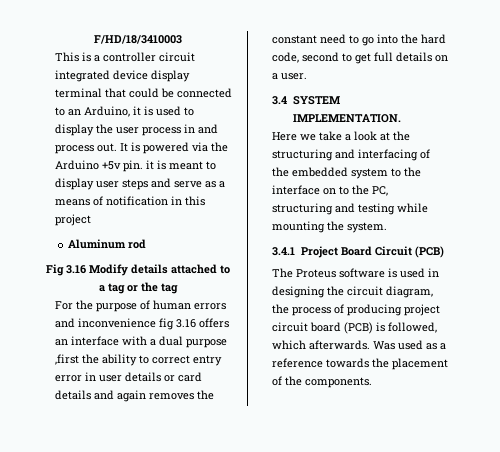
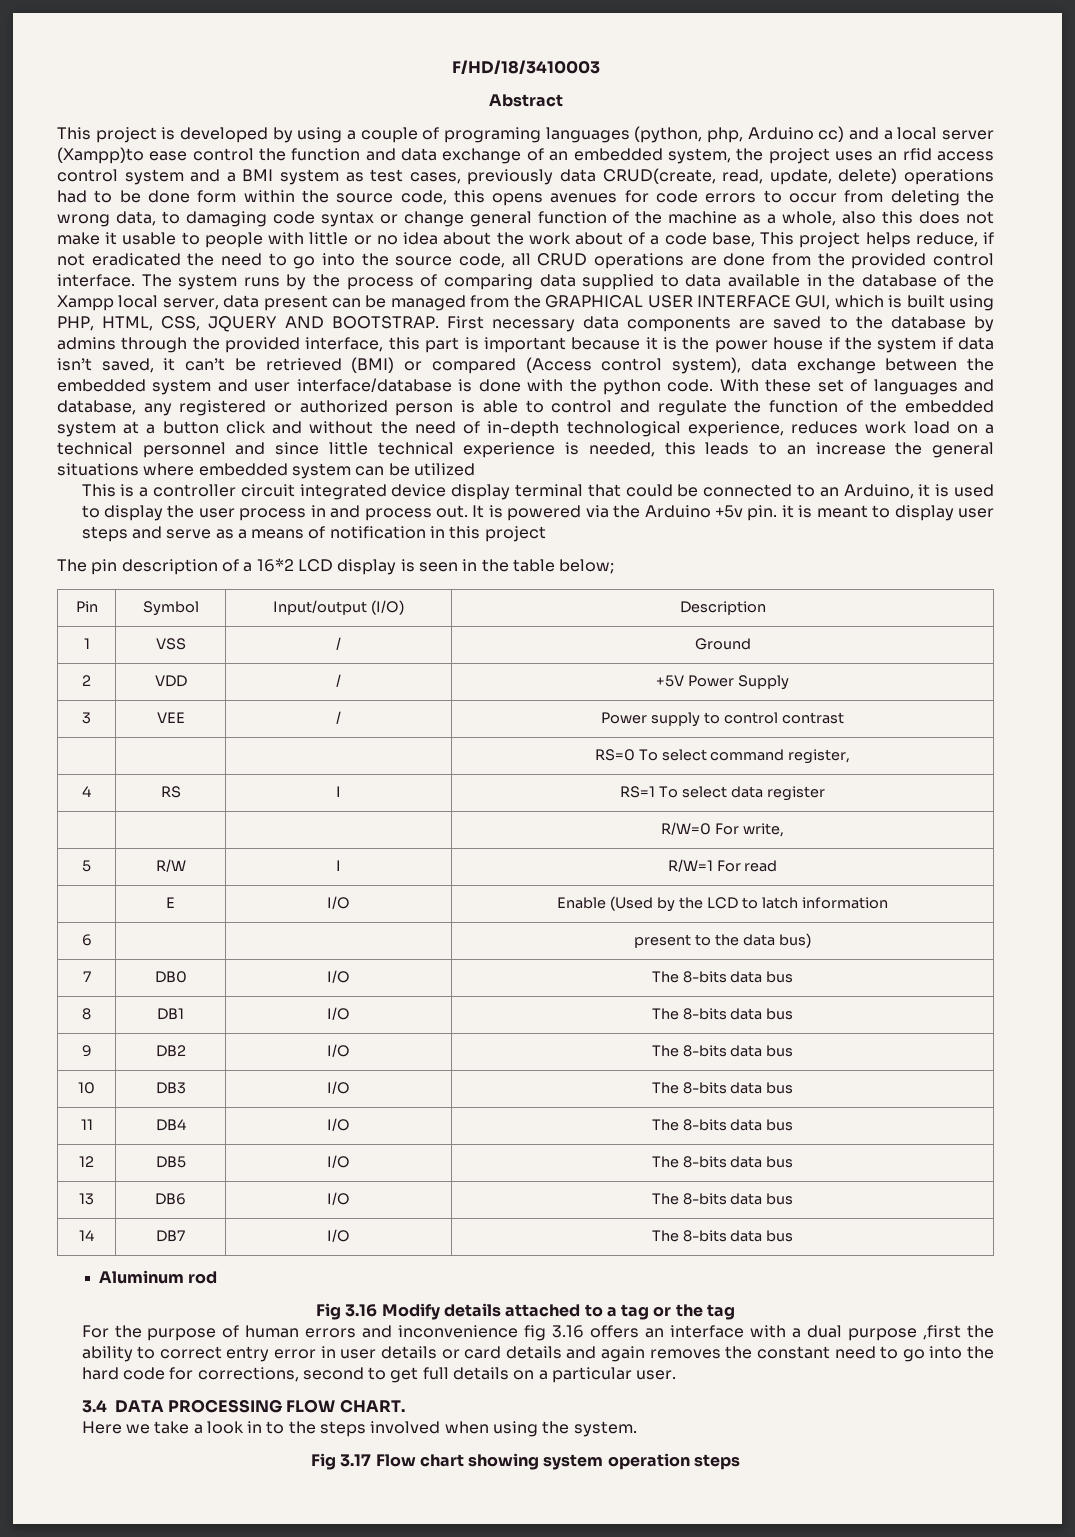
(182, 39) none -> [488,94,563,107] [57,126,994,143] [57,147,995,164] [57,168,995,185] [57,190,994,206] [57,211,994,227] [57,232,995,248] [57,253,994,269] [57,274,994,290] [57,295,994,311] [57,316,994,332] [57,337,994,353] [57,357,995,374] [57,378,994,395] [57,400,994,416] [57,421,995,437] [57,442,995,458] [57,463,475,479] // Abstract // This project is developed by using a couple of programing languages (python, php, Arduino cc) and a local server (Xampp)to ease control the function and data exchange of an embedded system, the project uses an rfid access control system and a BMI system as test cases, previously data CRUD(create, read, update, delete) operations had to be done form within the source code, this opens avenues for code errors to occur from deleting the wrong data, to damaging code syntax or change general function of the machine as a whole, also this does not make it usable to people with little or no idea about the work about of a code base, This project helps reduce, if not eradicated the need to go into the source code, all CRUD operations are done from the provided control interface. The system runs by the process of comparing data supplied to data available in the database of the Xampp local server, data present can be managed from the GRAPHICAL USER INTERFACE GUI, which is built using PHP, HTML, CSS, JQUERY AND BOOTSTRAP. First necessary data components are saved to the database by admins through the provided interface, this part is important because it is the power house if the system if data isn’t saved, it can’t be retrieved (BMI) or compared (Access control system), data exchange between the embedded system and user interface/database is done with the python code. With these set of languages and database, any registered or authorized person is able to control and regulate the function of the embedded system at a button click and without the need of in-depth technological experience, reduces work load on a technical personnel and since little technical experience is needed, this leads to an increase the general situations where embedded system can be utilized
(92, 220) none -> [57,558,615,575] [75,601,98,612] [142,601,199,616] [273,600,404,615] [679,601,766,615] [83,638,90,649] [155,638,186,650] [336,637,341,650] [694,638,751,650] [82,675,91,686] [154,675,187,687] [336,674,341,687] [656,675,789,690] [82,712,91,724] [156,712,185,723] [336,711,341,724] [601,712,844,727] [594,749,851,764] [82,786,91,797] [160,786,181,798] [336,786,341,797] [620,786,825,801] [661,822,784,837] [82,860,91,872] [155,859,186,872] [336,860,341,871] [667,859,778,872] [166,897,175,908] [327,896,350,909] [557,896,888,912] [81,934,92,946] [634,933,811,948] [82,971,91,982] [154,971,187,983] [327,970,350,983] [651,971,794,983] [82,1008,91,1020] [157,1008,184,1020] [327,1007,350,1020] [651,1008,794,1020] [81,1045,92,1057] [155,1045,186,1057] [327,1044,350,1057] [651,1045,794,1057] [78,1082,95,1094] [155,1082,186,1094] [327,1081,350,1094] [651,1082,794,1094] [80,1119,93,1130] [155,1119,186,1131] [327,1118,350,1131] [651,1119,794,1131] [79,1156,94,1167] [155,1156,186,1168] [327,1155,350,1168] [651,1156,794,1168] [79,1193,94,1205] [155,1193,186,1205] [327,1192,350,1205] [651,1193,794,1205] [79,1230,94,1241] [156,1230,185,1242] [327,1229,350,1242] [651,1230,794,1242] // The pin description of a 16*2 LCD display is seen in the table below; // Pin | Symbol | Input/output (I/O) | Description // 1 | VSS | / | Ground // 2 | VDD | / | +5V Power Supply // 3 | VEE | / | Power supply to control contrast // | | | RS=0 To select command register, // 4 | RS | I | RS=1 To select data register // | | | R/W=0 For write, // 5 | R/W | I | R/W=1 For read // | E | I/O | Enable (Used by the LCD to latch information // 6 | | | present to the data bus) // 7 | DB0 | I/O | The 8-bits data bus // 8 | DB1 | I/O | The 8-bits data bus // 9 | DB2 | I/O | The 8-bits data bus // 10 | DB3 | I/O | The 8-bits data bus // 11 | DB4 | I/O | The 8-bits data bus // 12 | DB5 | I/O | The 8-bits data bus // 13 | DB6 | I/O | The 8-bits data bus // 14 | DB7 | I/O | The 8-bits data bus
[272,52,300,63] code, -> [122,1367,299,1382] code for corrections,
(279, 76) none -> [552,1367,633,1383] particular
[292,96,340,105] [292,114,401,123] SYSTEM IMPLEMENTATION. -> [114,1399,405,1413] DATA PROCESSING FLOW CHART.
[380,131,411,141] [272,149,431,161] [272,167,422,179] [272,185,389,196] [272,203,429,215] [272,221,388,233] [272,246,444,258] [272,268,440,278] [272,286,434,298] [272,304,441,316] [272,322,438,334] [272,340,447,350] [272,358,449,370] [272,376,373,388] at the structuring and interfacing of the embedded system to the interface on to the PC, structuring and testing while mounting the system. // 3.4.1 Project Board Circuit (PCB) // The Proteus software is used in designing the circuit diagram, the process of producing project circuit board (PCB) is followed, which afterwards. Was used as a reference towards the placement of the components. -> [247,1421,637,1437] [310,1453,741,1470] in to the steps involved when using the system. // Fig 3.17 Flow chart showing system operation steps

